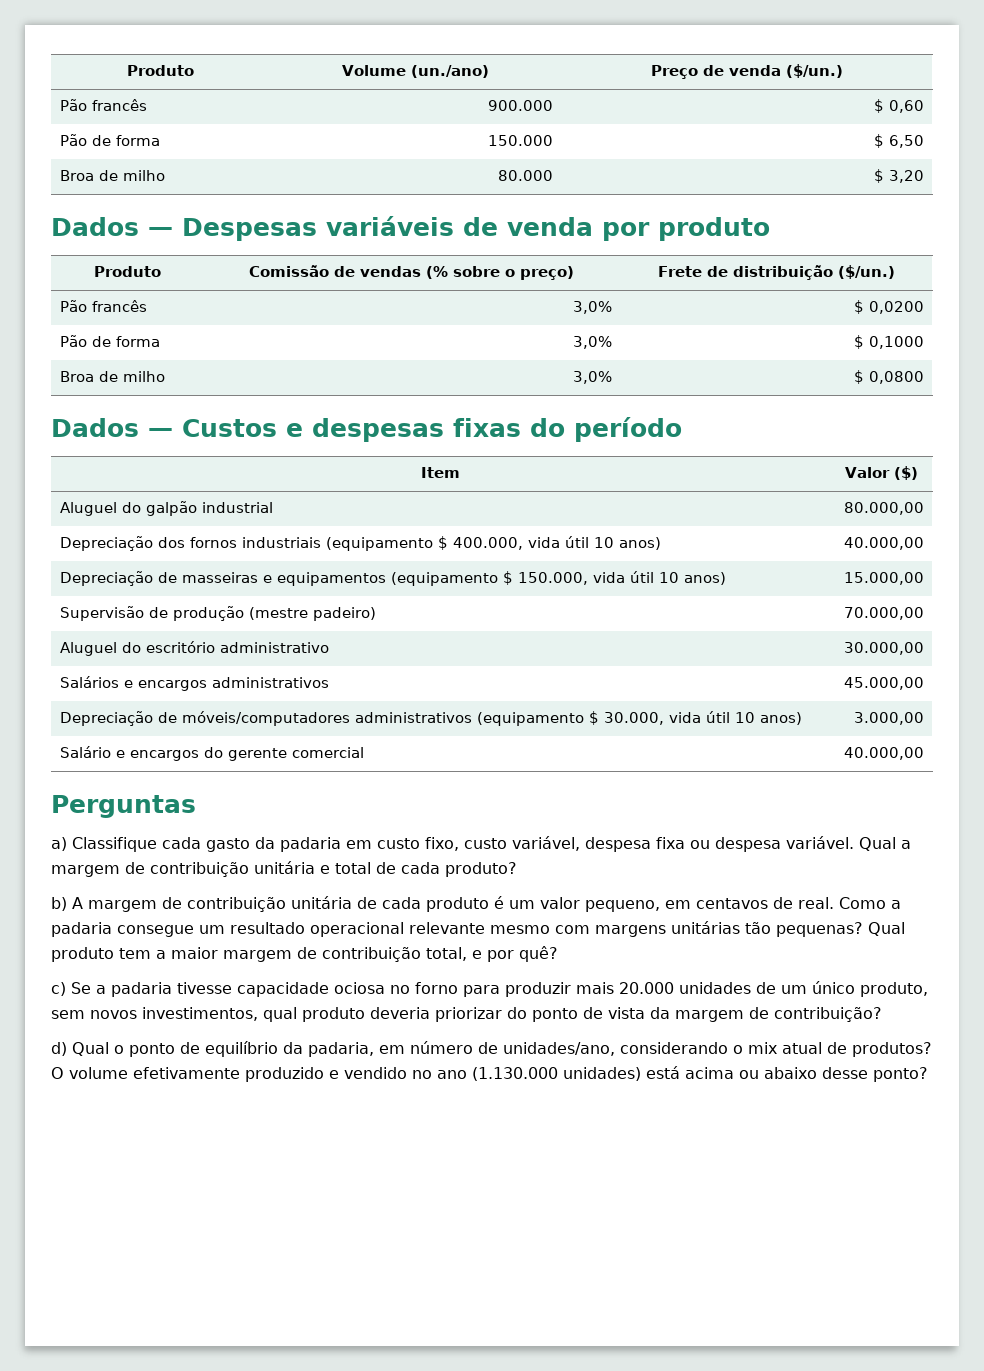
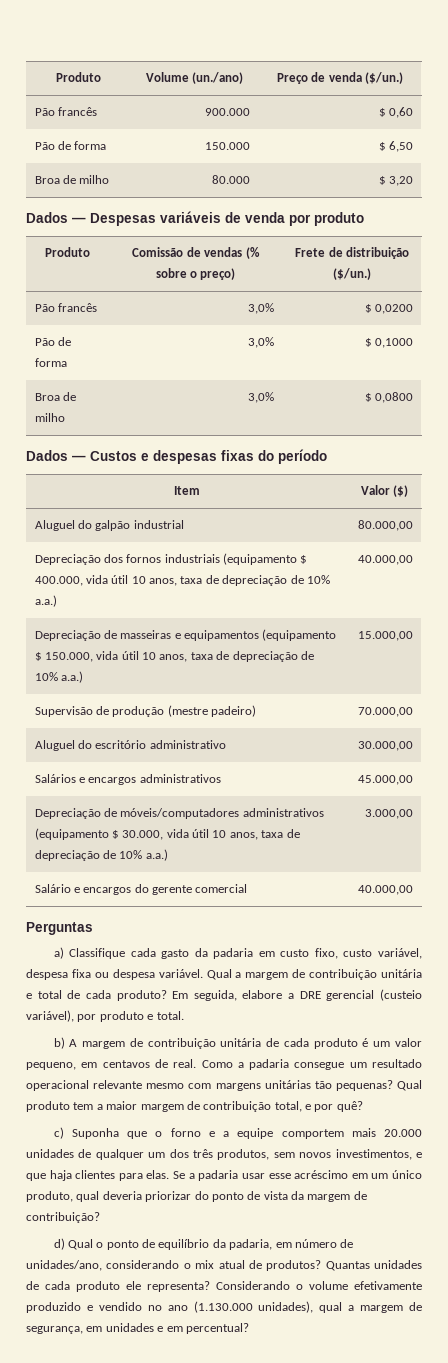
[619,537,662,550] anos) -> [149,575,330,586] [34,595,57,607] anos, taxa de depreciação de 10% a.a.)
[684,572,727,585] anos) -> [159,651,314,662] [34,671,83,683] anos, taxa de depreciação de 10% a.a.)
[760,712,803,725] anos) -> [229,829,300,840] [34,849,168,861] anos, taxa de depreciação de 10% a.a.)
(517, 869) none -> [172,989,422,1001] [26,1010,184,1022] Em seguida, elabore a DRE gerencial (custeio variável), por produto e total.
[71,981,928,997] [51,1007,365,1022] Se a padaria tivesse capacidade ociosa no forno para produzir mais 20.000 unidades de um único produto, sem novos investimentos, qual produto -> [71,1128,423,1139] [26,1149,422,1160] [26,1170,423,1181] [26,1191,100,1202] Suponha que o forno e a equipe comportem mais 20.000 unidades de qualquer um dos três produtos, sem novos investimentos, e que haja clientes para elas. Se a padaria usar esse acréscimo em um único produto, qual
[51,1067,64,1079] O -> [325,1260,422,1271] [26,1281,303,1292] Quantas unidades de cada produto ele representa? Considerando o
[563,1066,928,1082] unidades) está acima ou abaixo desse ponto? -> [258,1301,422,1313] [26,1323,249,1334] unidades), qual a margem de segurança, em unidades e em percentual?

